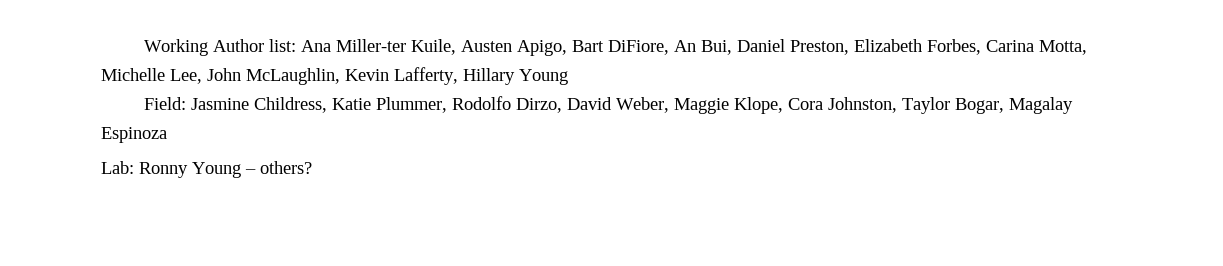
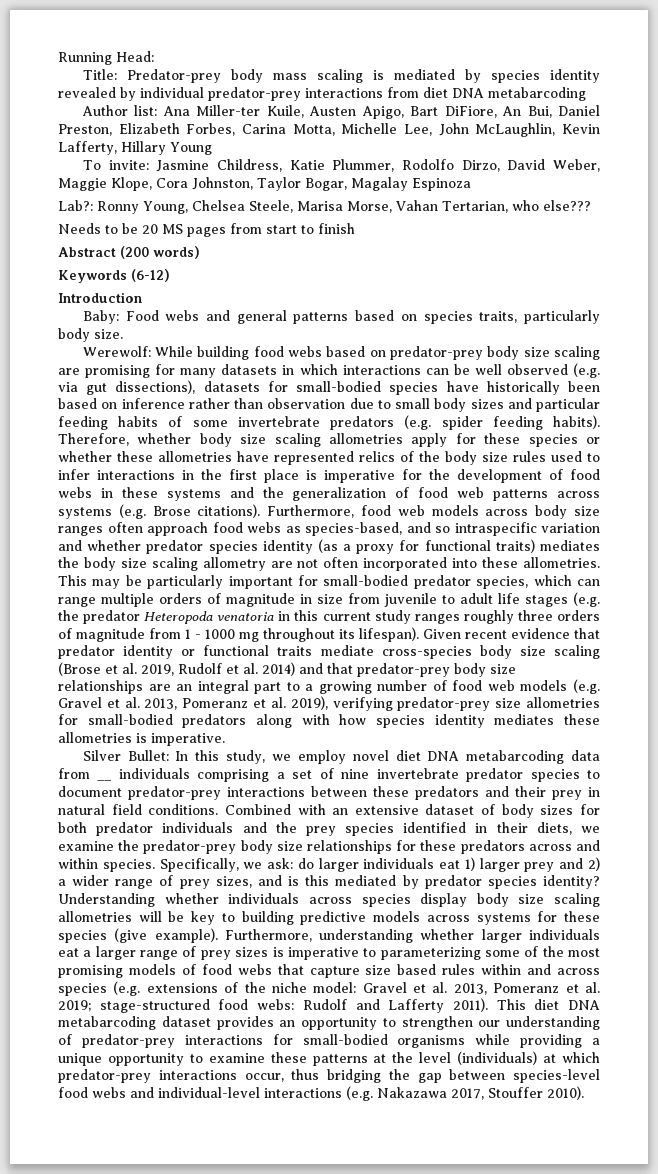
[143,39,208,56] Working -> [58,51,154,65] [82,69,600,83] [58,87,586,101] Running Head: // Title: Predator-prey body mass scaling is mediated by species identity revealed by individual predator-prey interactions from diet DNA metabarcoding //
[143,97,186,110] Field: -> [82,160,149,170] To invite:
[101,161,312,178] Lab: Ronny Young – others? -> [58,200,591,214] [58,223,355,237] [58,246,200,259] [58,269,170,283] [58,292,142,303] [82,310,601,324] [58,328,123,342] [82,346,600,360] [58,363,600,378] [58,380,600,395] [58,398,600,412] [58,415,600,430] [58,433,600,447] [58,451,600,465] [58,469,600,483] [58,487,601,501] [58,504,601,519] [58,522,600,536] [58,539,600,554] [58,557,601,571] [58,575,600,589] [58,592,600,607] [58,610,600,624] [58,627,600,642] [58,645,600,659] [58,662,516,677] [58,679,600,694] [58,696,600,711] [58,714,600,728] [58,732,225,746] [82,750,600,764] [58,768,90,779] [97,779,113,781] [118,768,600,782] [58,786,600,800] [58,804,600,818] [58,822,600,836] [58,840,600,854] [58,857,600,872] [58,875,600,889] [58,893,600,907] [58,911,600,925] [58,928,600,943] [58,946,600,960] [58,964,601,978] [58,981,600,996] [58,998,600,1013] [58,1016,600,1030] [58,1034,600,1048] [58,1051,601,1066] [58,1069,600,1083] [58,1086,584,1101] Lab?: Ronny Young, Chelsea Steele, Marisa Morse, Vahan Tertarian, who else??? // Needs to be 20 MS pages from start to finish // Abstract (200 words) // Keywords (6-12) // Introduction // Baby: Food webs and general patterns based on species traits, particularly body size. // Werewolf: While building food webs based on predator-prey body size scaling are promising for many datasets in which interactions can be well observed (e.g. via gut dissections), datasets for small-bodied species have historically been based on inference rather than observation due to small body sizes and particular feeding habits of some invertebrate predators (e.g. spider feeding habits). Therefore, whether body size scaling allometries apply for these species or whether these allometries have represented relics of the body size rules used to infer interactions in the first place is imperative for the development of food webs in these systems and the generalization of food web patterns across systems (e.g. Brose citations). Furthermore, food web models across body size ranges often approach food webs as species-based, and so intraspecific variation and whether predator species identity (as a proxy for functional traits) mediates the body size scaling allometry are not often incorporated into these allometries. This may be particularly important for small-bodied predator species, which can range multiple orders of magnitude in size from juvenile to adult life stages (e.g. the predator Heteropoda venatoria in this current study ranges roughly three orders of magnitude from 1 - 1000 mg throughout its lifespan). Given recent evidence that predator identity or functional traits mediate cross-species body size scaling (Brose et al. 2019, Rudolf et al. 2014) and that predator-prey body size relationships are an integral part to a growing number of food web models (e.g. Gravel et al. 2013, Pomeranz et al. 2019), verifying predator-prey size allometries for small-bodied predators along with how species identity mediates these allometries is imperative. // Silver Bullet: In this study, we employ novel diet DNA metabarcoding data from __ individuals comprising a set of nine invertebrate predator species to document predator-prey interactions between these predators and their prey in natural field conditions. Combined with an extensive dataset of body sizes for both predator individuals and the prey species identified in their diets, we examine the predator-prey body size relationships for these predators across and within species. Specifically, we ask: do larger individuals eat 1) larger prey and 2) a wider range of prey sizes, and is this mediated by predator species identity? Understanding whether individuals across species display body size scaling allometries will be key to building predictive models across systems for these species (give example). Furthermore, understanding whether larger individuals eat a larger range of prey sizes is imperative to parameterizing some of the most promising models of food webs that capture size based rules within and across species (e.g. extensions of the niche model: Gravel et al. 2013, Pomeranz et al. 2019; stage-structured food webs: Rudolf and Lafferty 2011). This diet DNA metabarcoding dataset provides an opportunity to strengthen our understanding of predator-prey interactions for small-bodied organisms while providing a unique opportunity to examine these patterns at the level (individuals) at which predator-prey interactions occur, thus bridging the gap between species-level food webs and individual-level interactions (e.g. Nakazawa 2017, Stouffer 2010).

